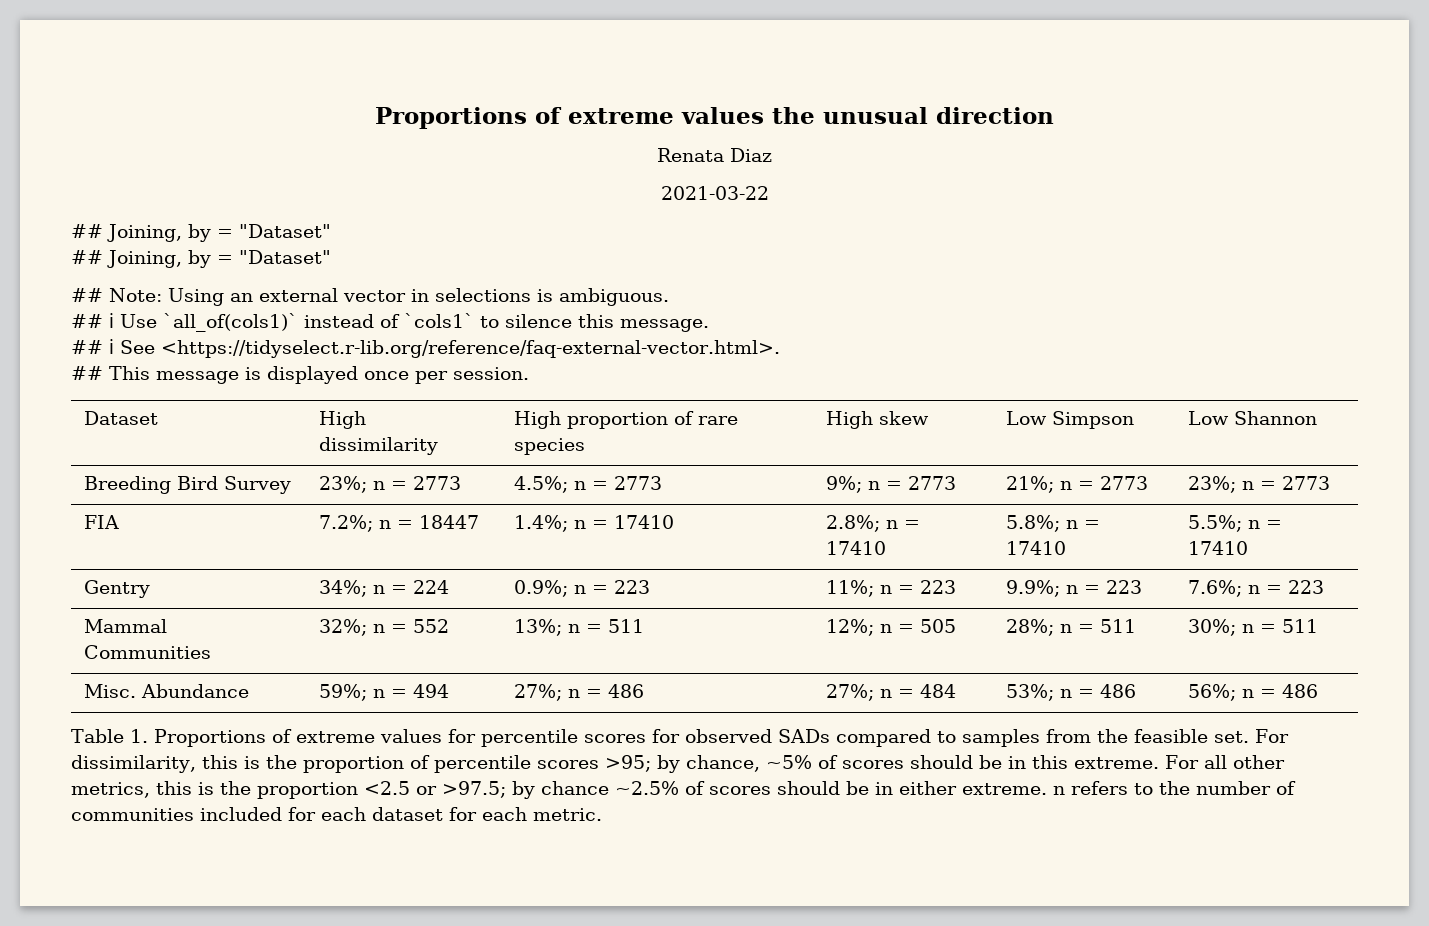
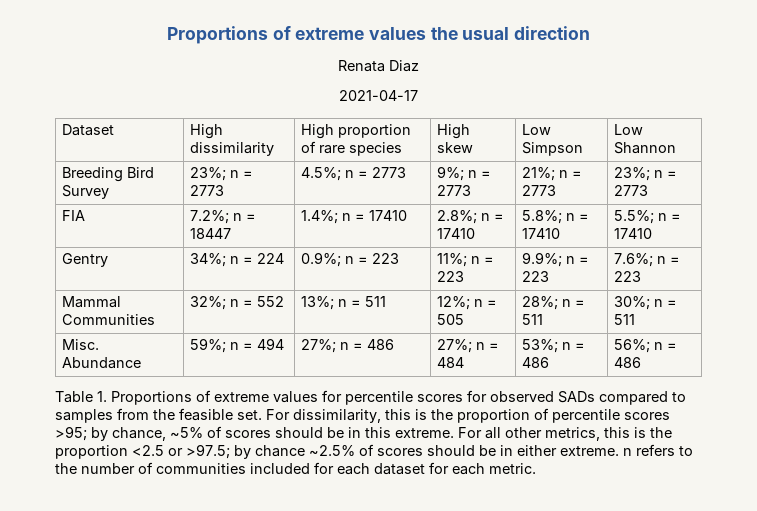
[823,107,928,124] unusual -> [462,27,510,40] usual
[660,186,769,200] [71,224,331,242] [71,250,331,268] [71,288,669,306] [71,313,709,332] [71,339,780,358] [71,366,529,384] 2021-03-22 // ## Joining, by = "Dataset" // ## Joining, by = "Dataset" // ## Note: Using an external vector in selections is ambiguous. // ## ℹ Use `all_of(cols1)` instead of `cols1` to silence this message. // ## ℹ See <https://tidyselect.r-lib.org/reference/faq-external-vector.html>. // ## This message is displayed once per session. -> [339,90,418,101] 2021-04-17

